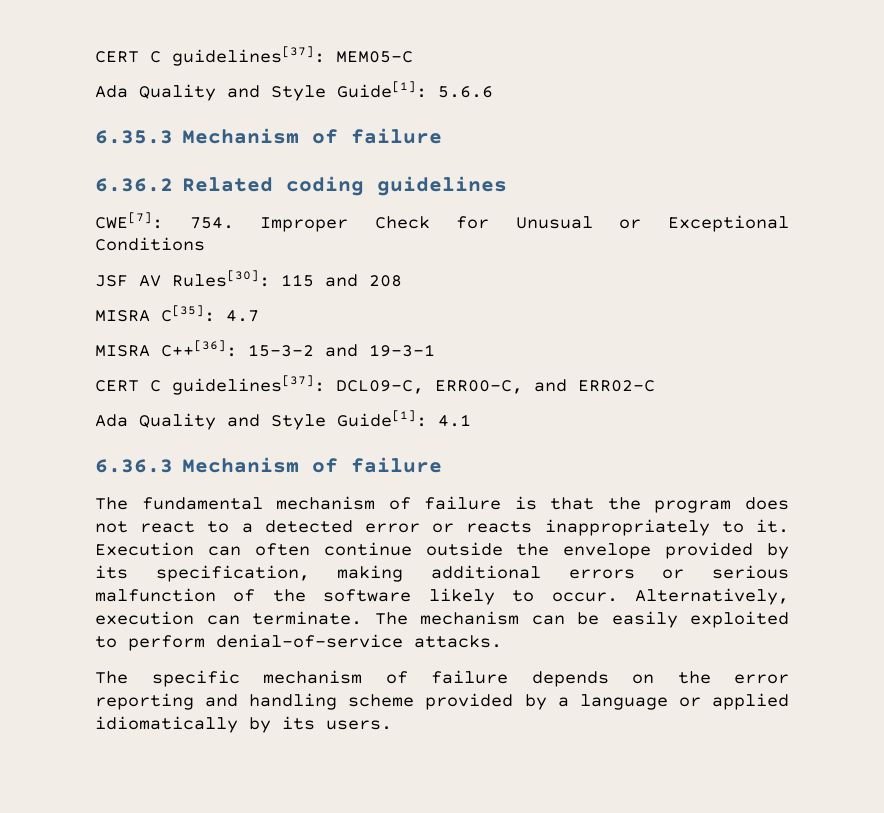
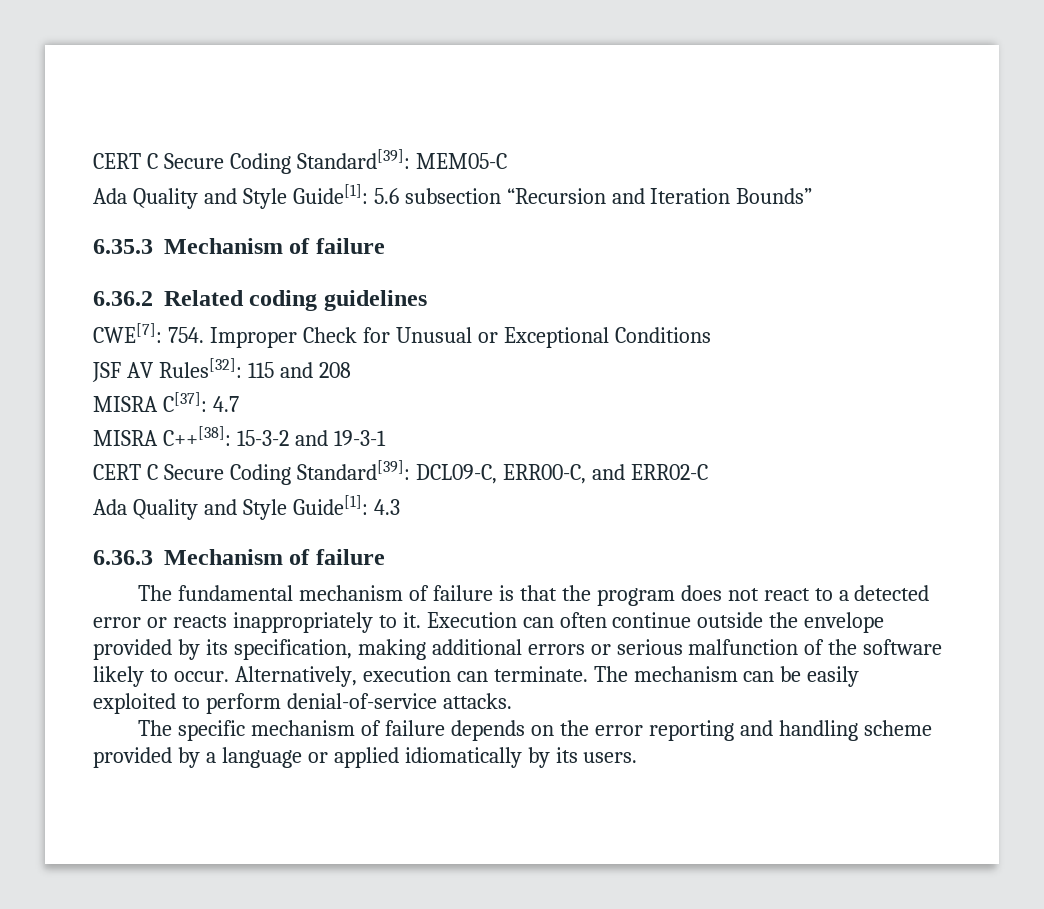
[95,46,325,66] CERT C guidelines[37]: -> [93,149,410,174] CERT C Secure Coding Standard[39]:
[438,86,493,98] 5.6.6 -> [373,188,813,204] 5.6 subsection “Recursion and Iteration Bounds”
[172,270,270,287] Rules[30]: -> [158,358,242,378] Rules[32]:
[161,305,215,322] C[35]: -> [162,392,207,412] C[37]:
[161,340,237,357] C++[36]: -> [162,426,231,446] C++[38]:
[172,375,325,395] guidelines[37]: -> [163,460,410,485] Secure Coding Standard[39]:
[438,414,471,427] 4.1 -> [373,499,400,515] 4.3

